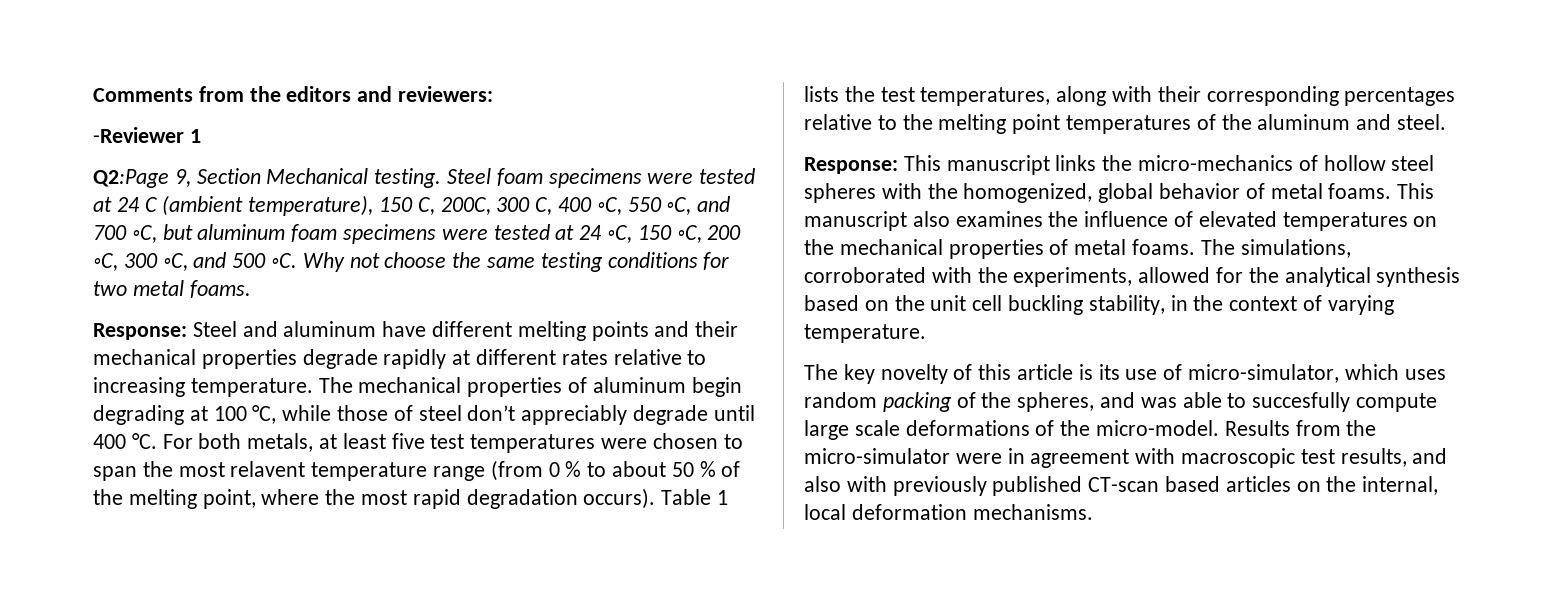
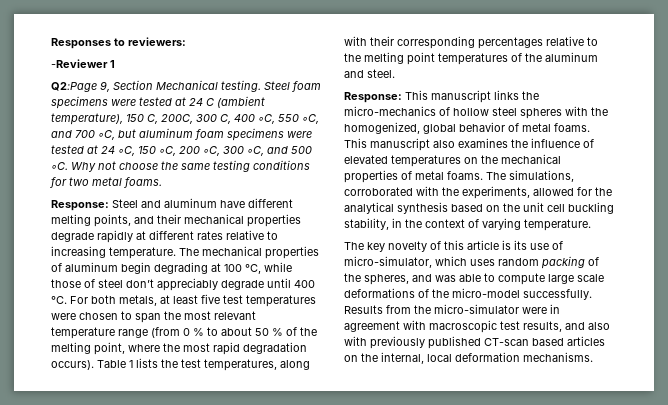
[93,86,393,102] Comments from the editors and -> [51,38,125,49] Responses to
[591,321,649,341] points -> [94,214,131,227] points,
[230,461,306,477] relavent -> [214,311,256,320] relevant
[1252,392,1351,412] succesfully -> (495, 277) none
[1096,420,1220,436] micro-model. -> [452,288,592,300] micro-model successfully.

